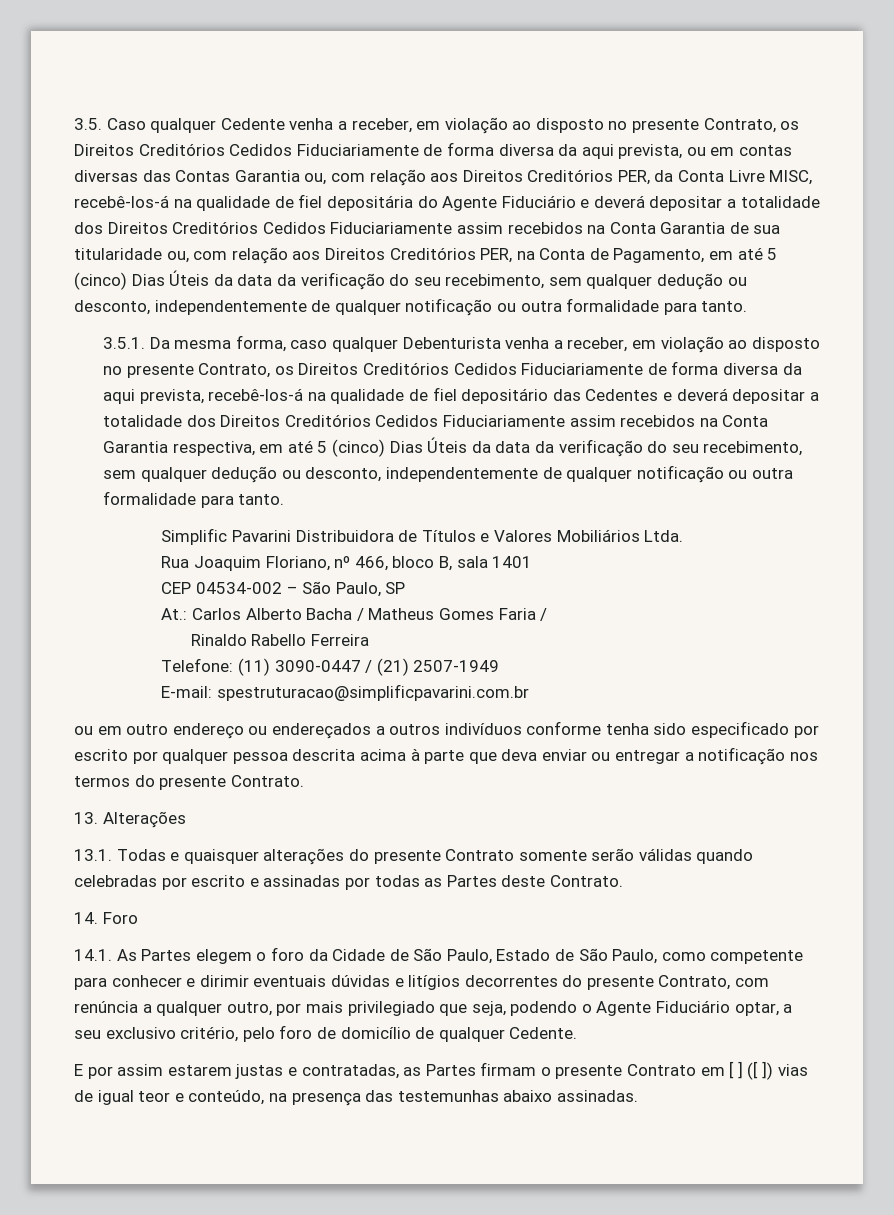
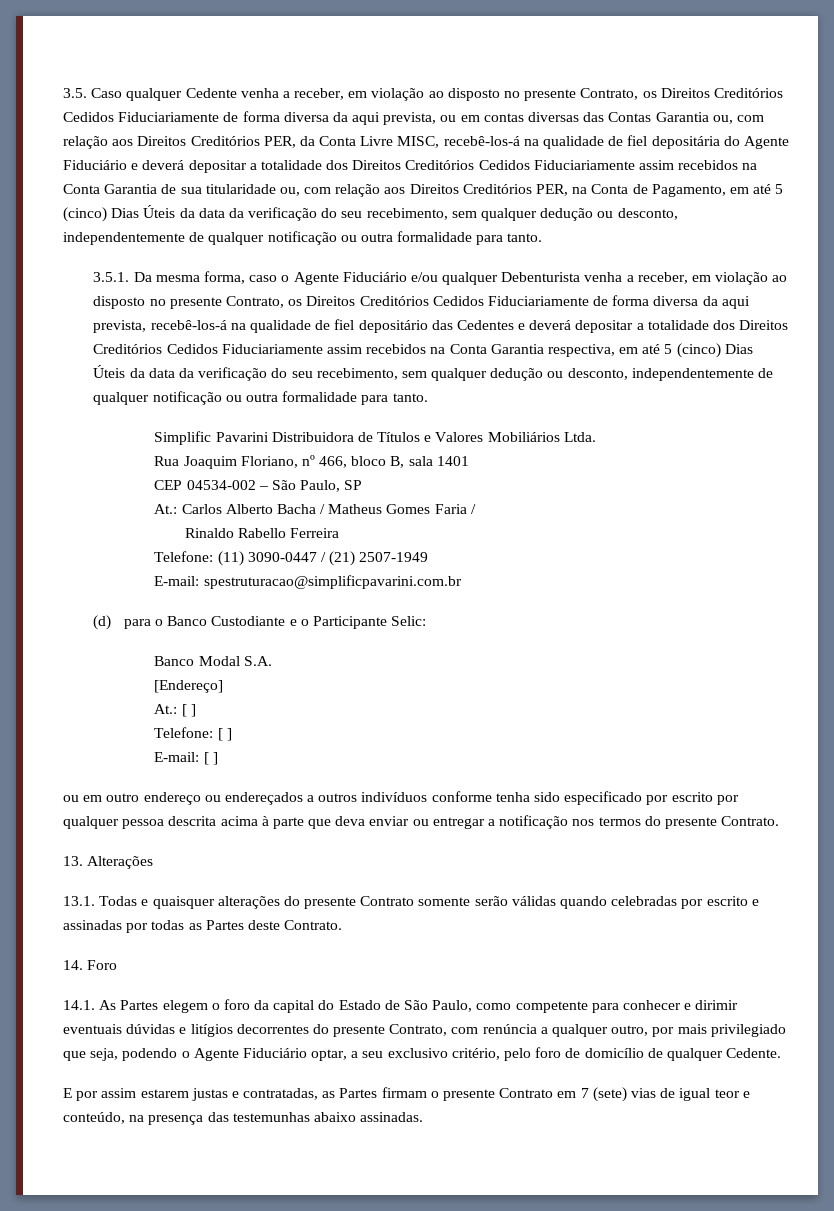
(328, 344) none -> [281,272,438,285] o Agente Fiduciário e/ou
(529, 692) none -> [93,615,427,630] [154,656,272,666] [154,680,224,693] [154,704,196,717] [154,727,232,741] [154,752,218,765] // (d) para o Banco Custodiante e o Participante Selic: // Banco Modal S.A. // [Endereço] // At.: [ ] // Telefone: [ ] // E-mail: [ ]
[332,948,492,964] Cidade de São Paulo, -> [273,1000,335,1013] capital do
[729,1061,774,1080] [ ] ([ ]) -> [580,1087,627,1102] 7 (sete)

